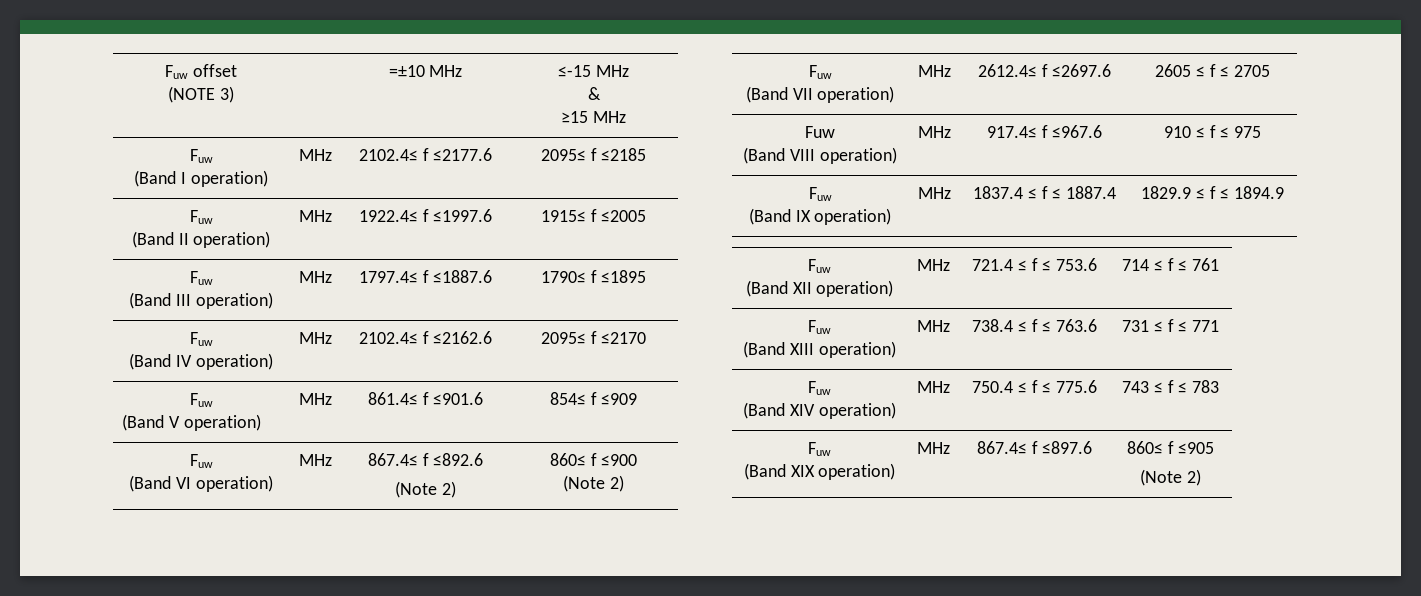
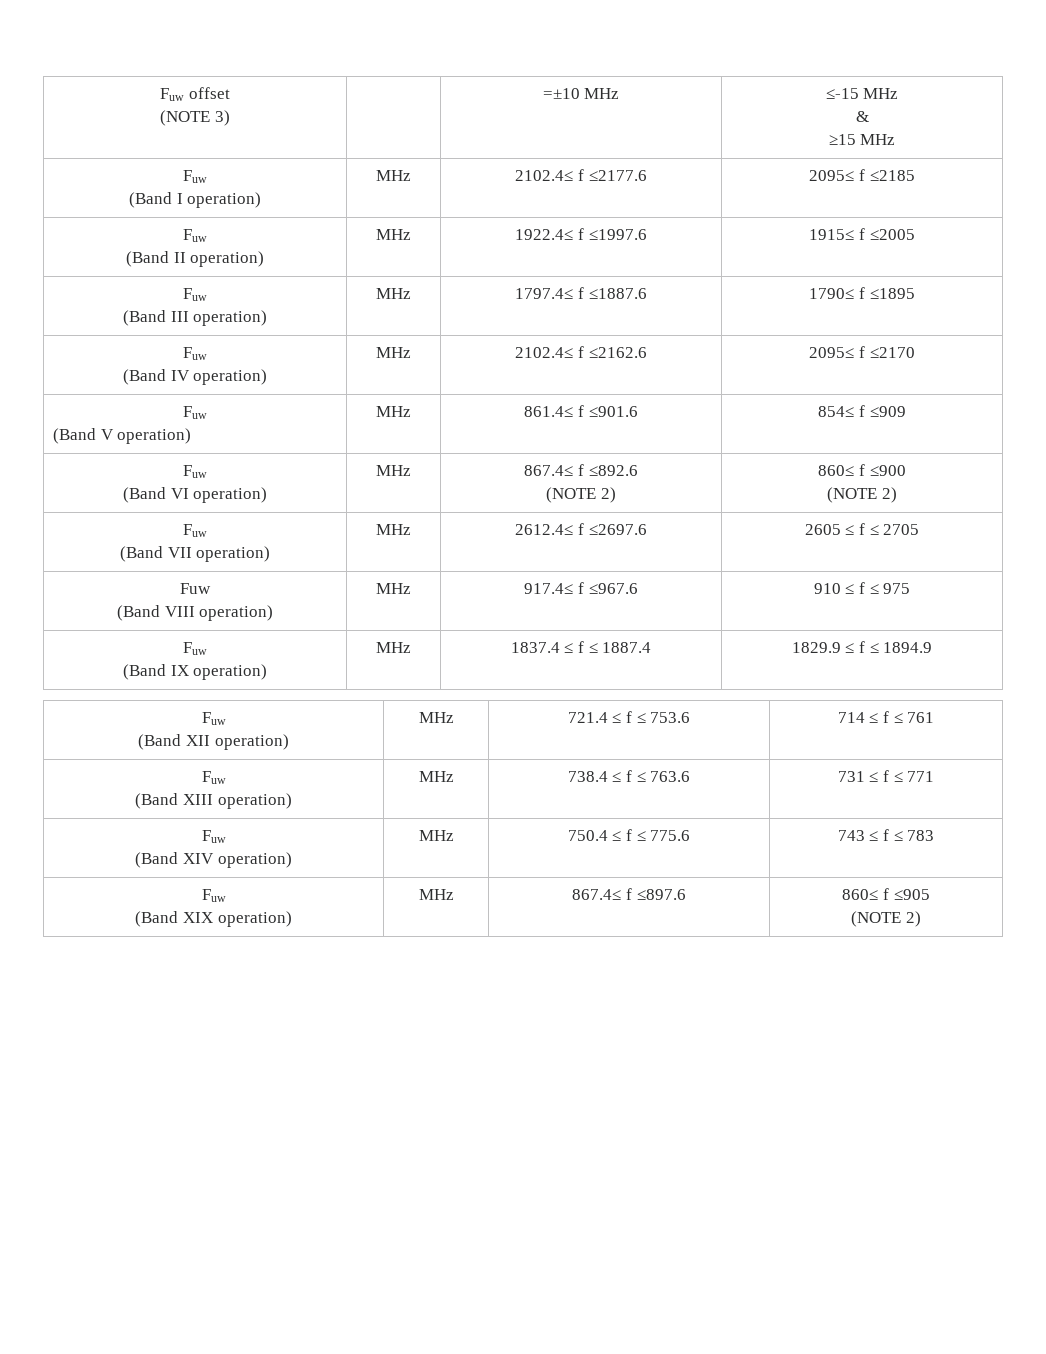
[395,481,438,498] (Note -> [546,487,597,503] (NOTE
[563,475,606,492] (Note -> [827,487,878,503] (NOTE
[1140,469,1183,486] (Note -> [851,911,902,927] (NOTE

